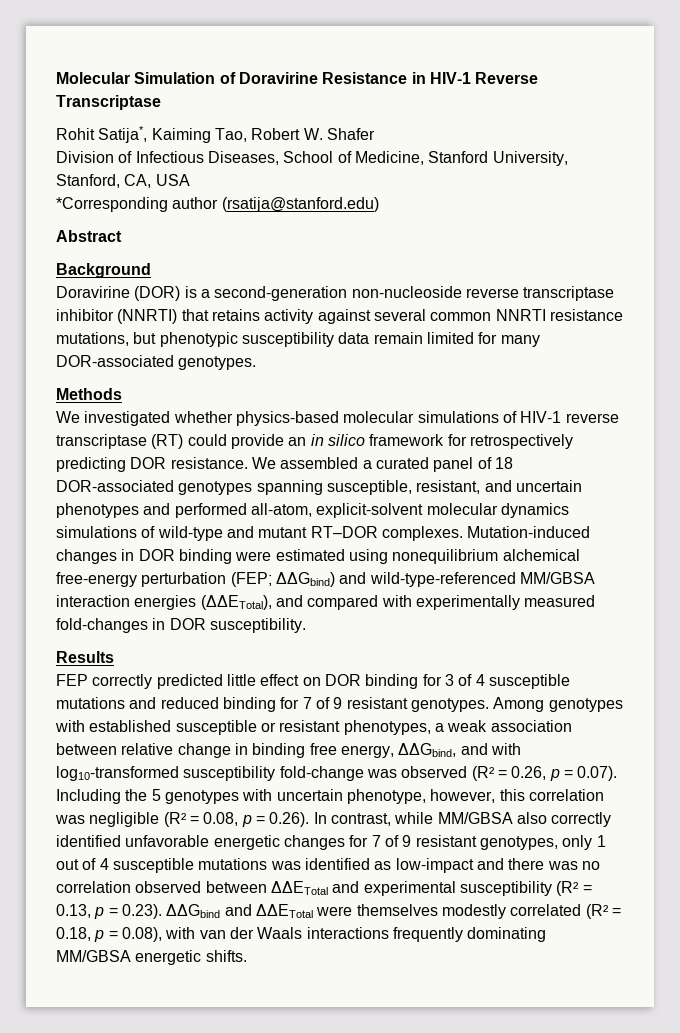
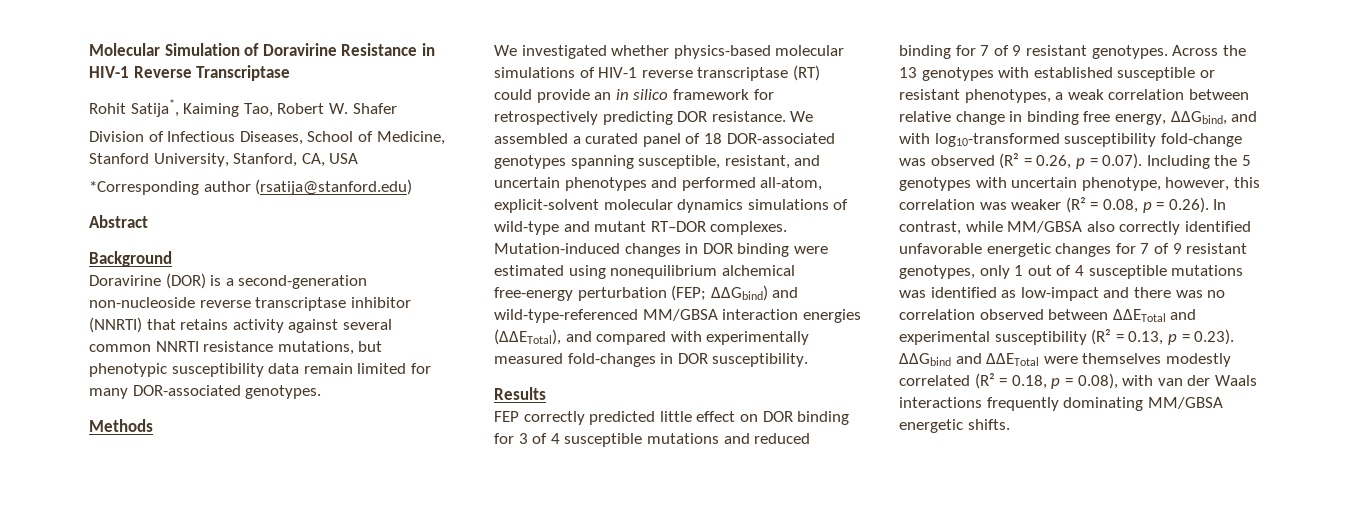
[493,697,545,712] Among -> [1172,45,1246,56] [899,67,917,78] Across the 13
[490,720,572,732] association -> [1108,89,1185,100] correlation
[89,812,160,827] negligible -> [1011,199,1062,210] weaker

